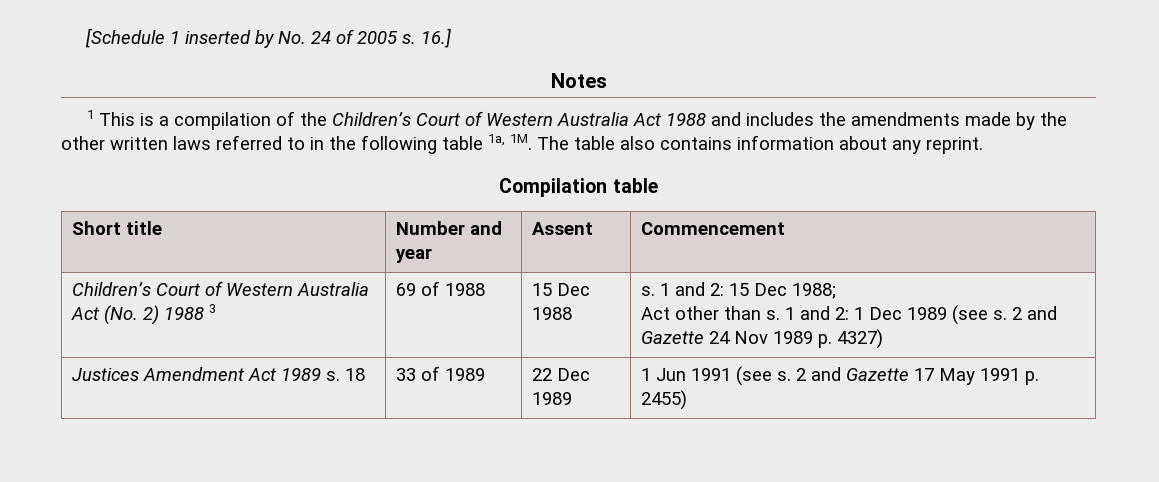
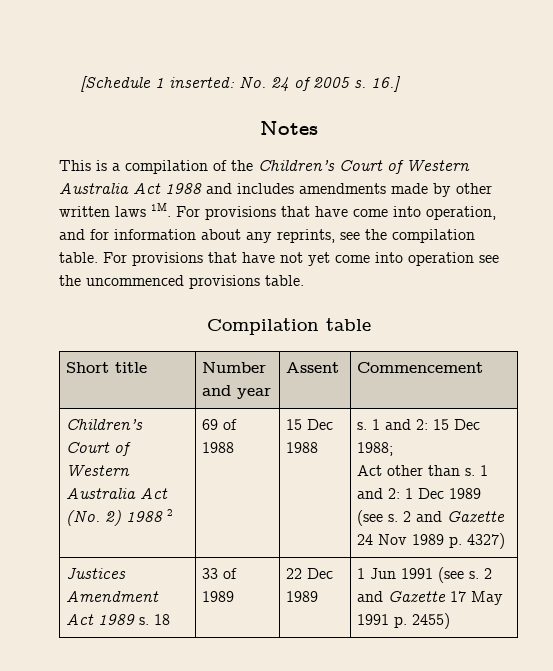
[185,30,276,48] inserted by -> [168,77,235,88] inserted:
[87,110,95,119] 1 -> (318, 128) none
[819,112,847,126] the -> (294, 188) none
[1040,112,1068,126] the -> (451, 190) none
[216,134,983,154] referred to in the following table 1a, 1M. The table also contains information about any reprint. -> [151,202,496,220] [59,229,475,243] [59,252,499,266] [59,275,304,289] 1M. For provisions that have come into operation, and for information about any reprints, see the compilation table. For provisions that have not yet come into operation see the uncommenced provisions table.
[209,304,217,313] 3 -> [167,509,174,516] 2

